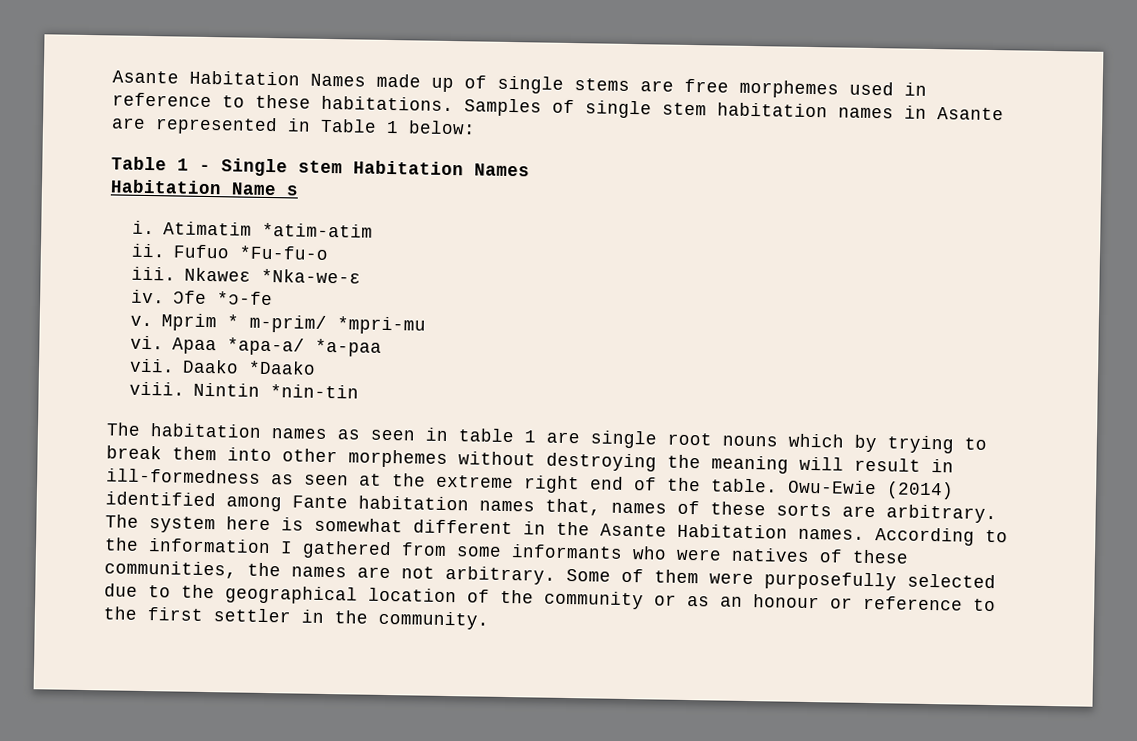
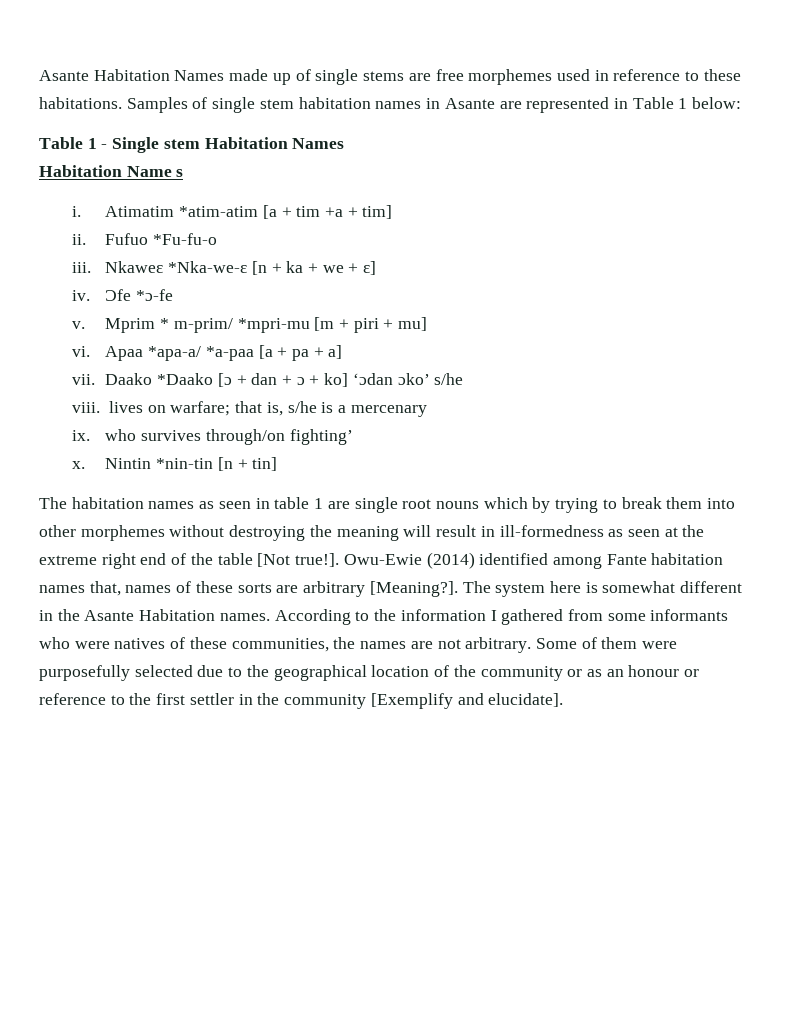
(374, 230) none -> [262,205,393,219] [a + tim +a + tim]
(362, 276) none -> [251,261,377,275] [n + ka + we + ɛ]
(427, 325) none -> [314,317,428,333] [m + piri + mu]
[129,358,317,375] [129,381,186,396] // vii. Daako *Daako // viii. -> [258,345,343,361] [72,373,464,387] [72,401,427,417] [72,429,353,445] [72,461,86,469] [a + pa + a] // vii. Daako *Daako [ɔ + dan + ɔ + ko] ‘ɔdan ɔko’ s/he // viii. lives on warfare; that is, s/he is a mercenary // ix. who survives through/on fighting’ // x.
(360, 391) none -> [217,457,278,471] [n + tin]
[711,478,778,493] table. -> [217,553,340,567] table [Not true!].
[886,504,997,524] arbitrary. -> [303,581,458,597] arbitrary [Meaning?].
[378,610,489,630] community. -> [284,693,564,709] community [Exemplify and elucidate].

